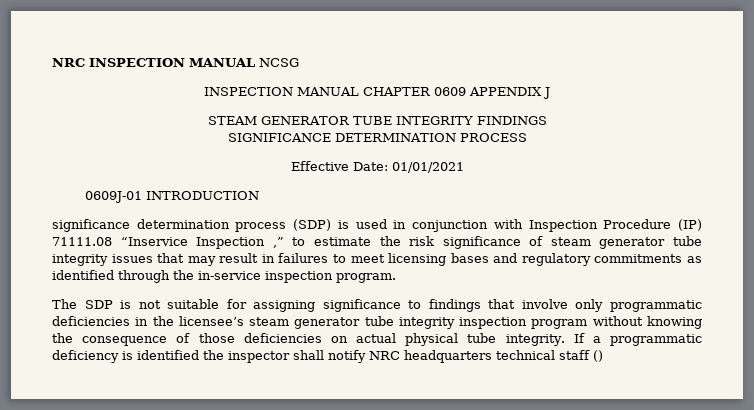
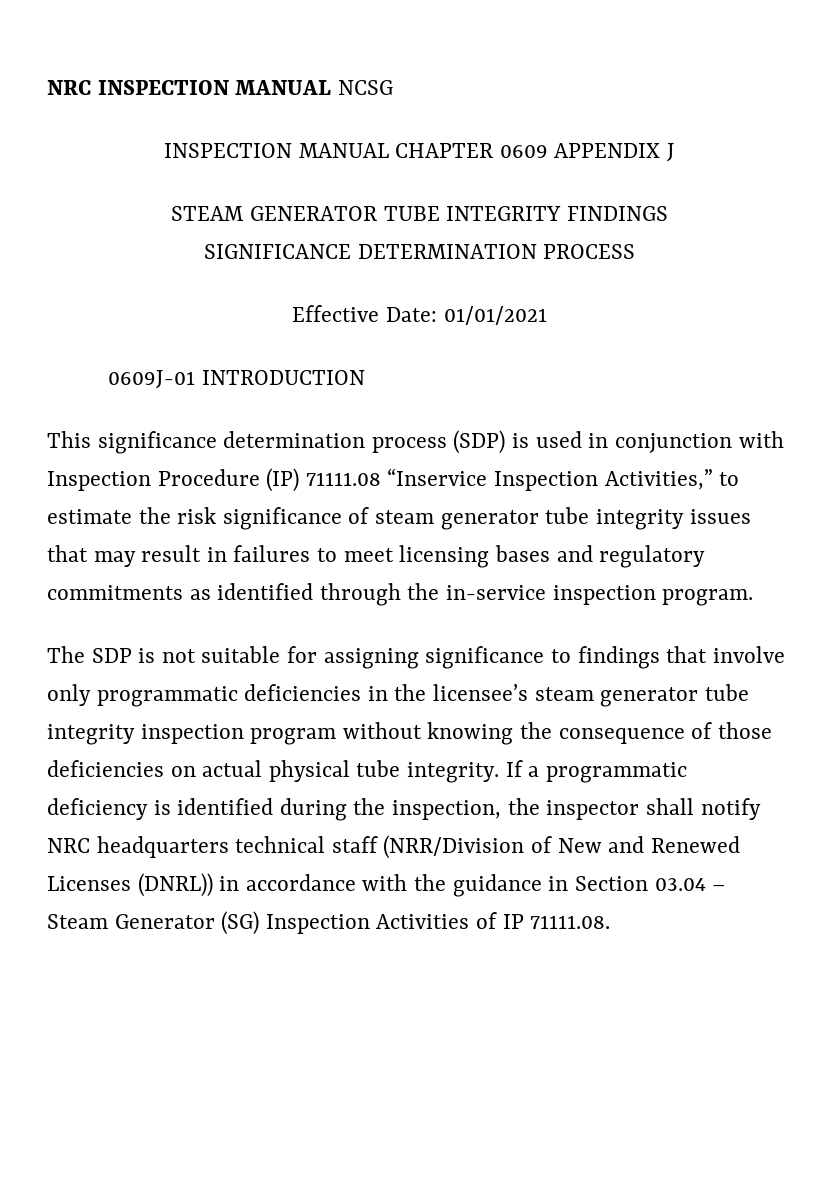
(259, 195) none -> [47,431,91,448] This
[272,237,284,248] ,” -> [604,469,713,490] Activities,”
(199, 355) none -> [279,798,502,821] during the inspection,
[593,350,603,362] () -> [383,835,740,859] [47,873,727,897] [47,911,611,935] (NRR/Division of New and Renewed Licenses (DNRL)) in accordance with the guidance in Section 03.04 – Steam Generator (SG) Inspection Activities of IP 71111.08.

